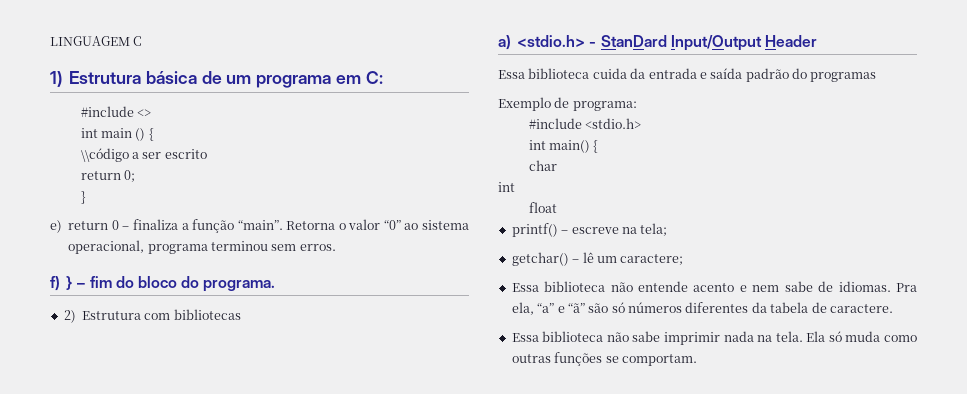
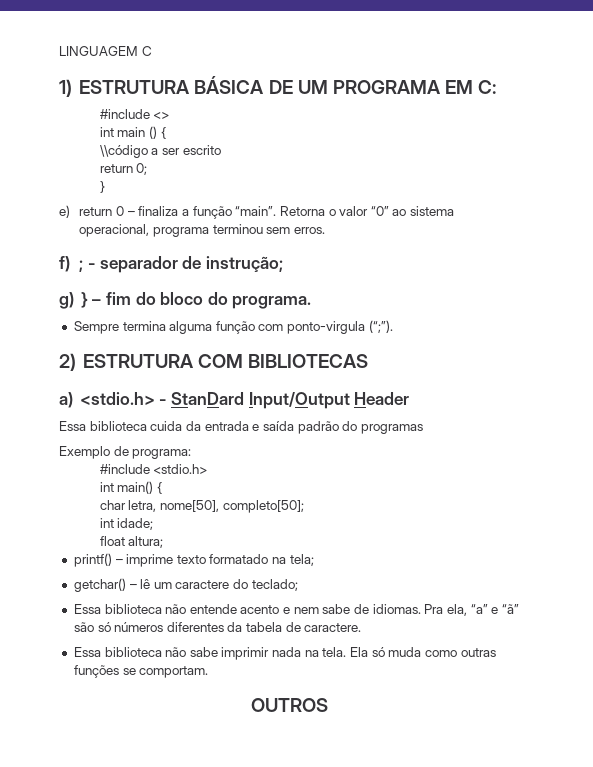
[69,71,361,88] Estrutura básica de um programa em -> [79,76,473,94] ESTRUTURA BÁSICA DE UM PROGRAMA EM
(60, 283) none -> [79,256,283,273] [59,292,74,309] ; - separador de instrução; // g)
[63,309,241,323] 2) Estrutura com bibliotecas -> [73,320,393,334] [59,353,369,371] Sempre termina alguma função com ponto-virgula (“;”). // 2) ESTRUTURA COM BIBLIOTECAS
[498,182,515,192] // int -> [128,500,304,513] [99,518,154,530] letra, nome[50], completo[50]; // int idade;
(557, 207) none -> [128,536,164,548] altura;
[571,227,619,234] escreve -> [126,554,269,567] imprime texto formatado
[620,254,684,265] caractere; -> [175,579,298,591] caractere do teclado;
(697, 360) none -> [250,698,328,712] // OUTROS

